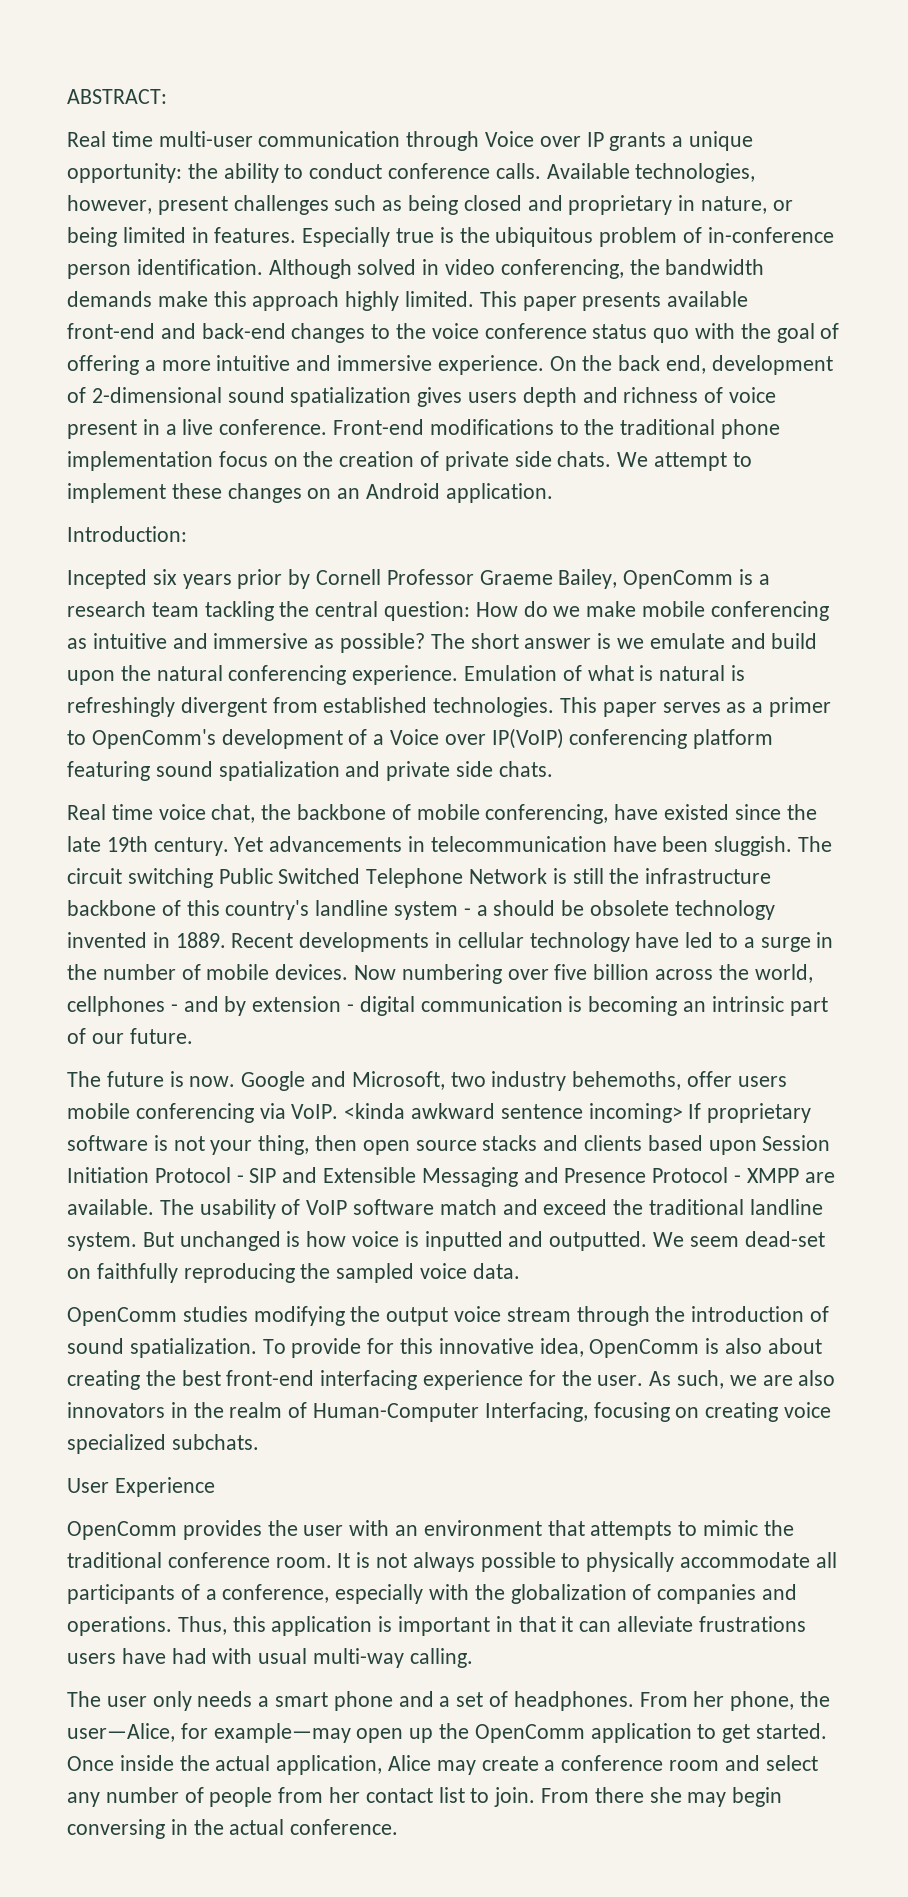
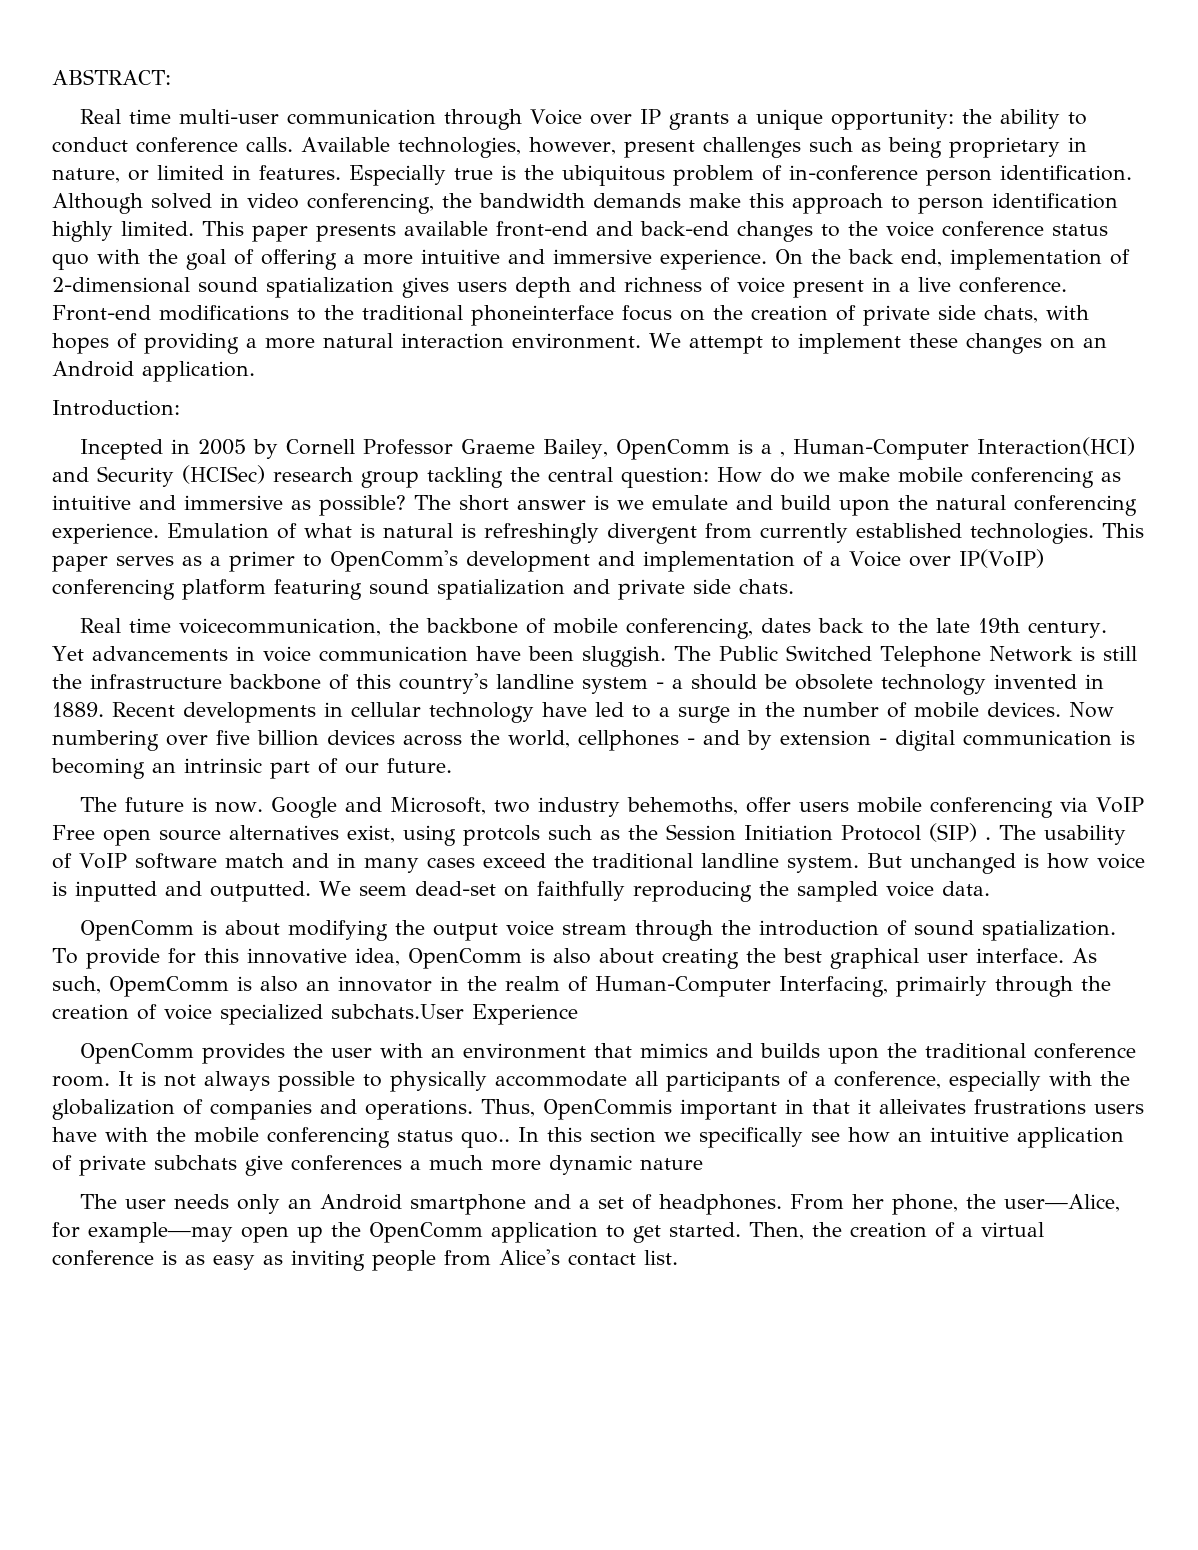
[463,195,563,211] closed and -> (942, 147) none
[67,227,117,247] being -> (149, 175) none
(340, 301) none -> [891,193,1118,214] to person identification
[711,355,833,375] development -> [950,249,1102,270] implementation
[721,419,781,439] [67,451,213,471] phone implementation -> [471,305,614,326] phoneinterface
[557,451,612,467] chats. -> [984,305,1089,323] [52,333,641,354] chats, with hopes of providing a more natural interaction environment.
[152,569,283,589] six years prior -> [171,439,247,455] in 2005
[67,601,199,617] research team -> [780,437,1136,460] [52,465,419,488] , Human-Computer Interaction(HCI) and Security (HCISec) research group
(318, 705) none -> [760,523,848,543] currently
(343, 739) none -> [598,551,795,572] and implementation
[158,804,256,823] voice chat, -> [179,618,382,636] voicecommunication,
[614,804,781,820] have existed since -> [761,618,891,634] dates back to
[430,836,607,852] telecommunication -> [262,646,468,662] voice communication
[67,868,213,888] circuit switching -> (711, 653) none
(650, 972) none -> [327,730,395,745] devices
[291,1103,812,1123] [67,1135,831,1155] [67,1167,835,1187] [67,1199,154,1215] VoIP. <kinda awkward sentence incoming> If proprietary software is not your thing, then open source stacks and clients based upon Session Initiation Protocol - SIP and Extensible Messaging and Presence Protocol - XMPP are available. -> [1096,797,1145,813] [52,823,991,846] VoIP Free open source alternatives exist, using protcols such as the Session Initiation Protocol (SIP) .
(538, 1207) none -> [336,853,475,873] in many cases
[182,1306,248,1322] studies -> [202,920,281,936] is about
[226,1370,836,1390] [67,1402,165,1418] front-end interfacing experience for the user. As such, we are also innovators -> [829,948,1097,969] [52,976,432,997] graphical user interface. As such, OpemComm is also an innovator
[593,1402,832,1422] [67,1434,259,1454] [67,1478,109,1493] focusing on creating voice specialized subchats. // User -> [896,976,1111,997] [52,1004,464,1025] primairly through the creation of voice specialized subchats.User
[590,1520,759,1540] attempts to mimic -> [640,1043,880,1064] mimics and builds upon
[232,1616,393,1636] this application is -> [543,1099,672,1120] OpenCommis
[579,1616,694,1632] can alleviate -> [879,1099,966,1114] alleivates
[171,1648,473,1668] [67,1691,393,1711] had with usual multi-way calling. // The user only needs a smart phone -> [105,1127,1124,1148] [52,1155,703,1176] [80,1194,527,1215] with the mobile conferencing status quo.. In this section we specifically see how an intuitive application of private subchats give conferences a much more dynamic nature // The user needs only an Android smartphone
[67,1755,818,1775] [67,1787,783,1807] [67,1819,399,1839] Once inside the actual application, Alice may create a conference room and select any number of people from her contact list to join. From there she may begin conversing in the actual conference. -> [749,1222,1044,1240] [52,1249,678,1271] Then, the creation of a virtual conference is as easy as inviting people from Alice's contact list.

